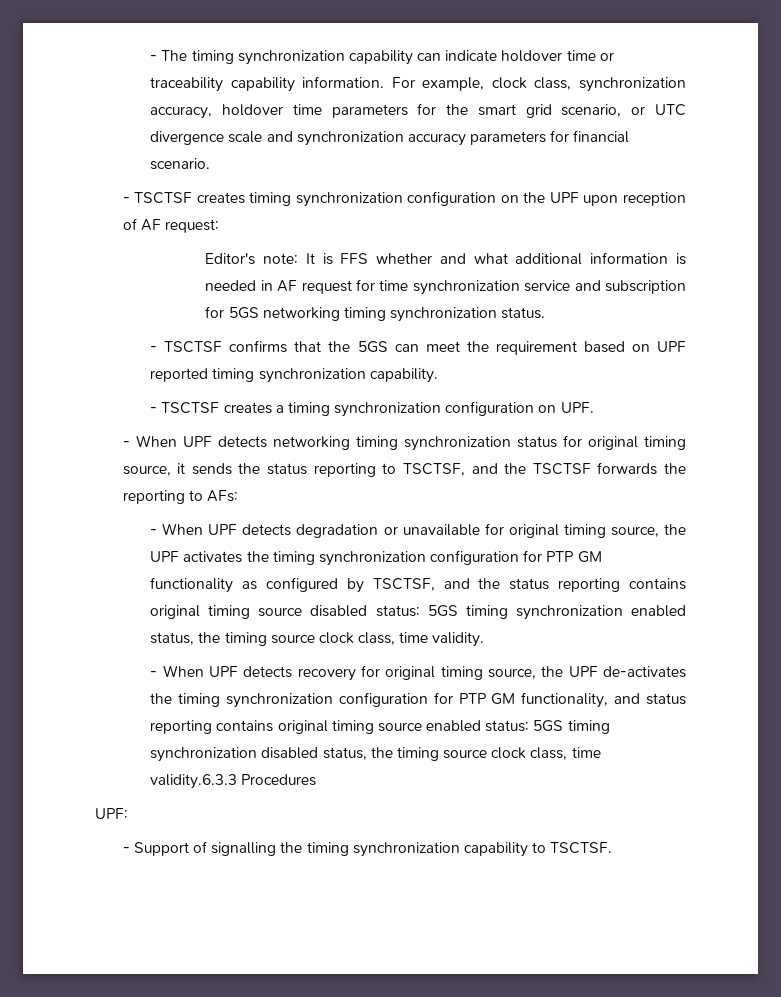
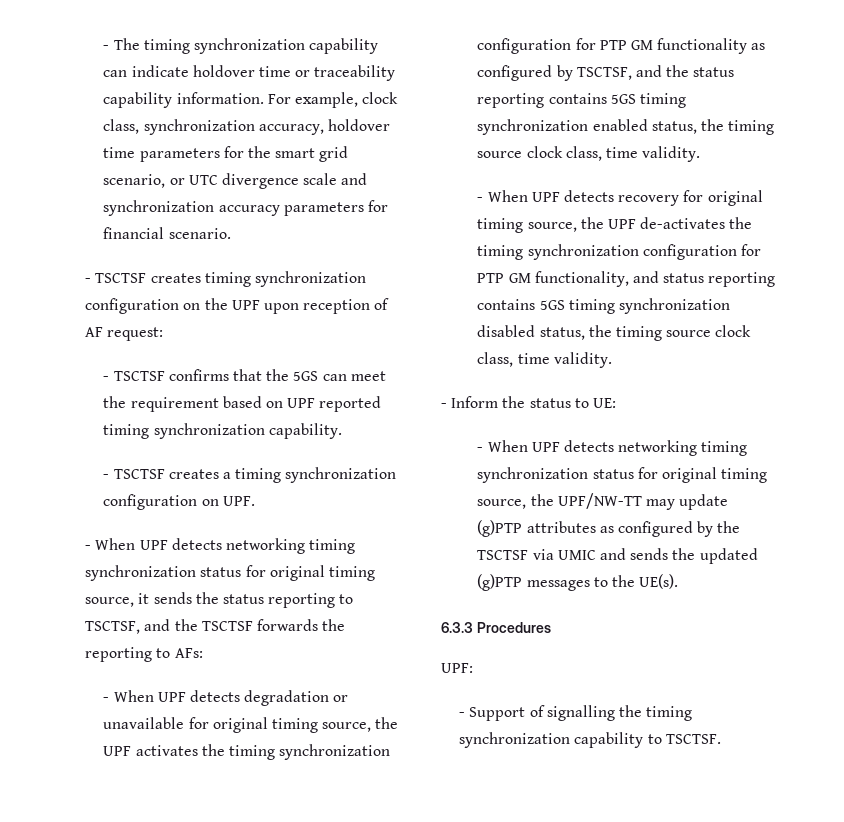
[205,252,686,265] [205,279,686,295] [205,306,546,322] // Editor's note: It is FFS whether and what additional information is needed in AF request for time synchronization service and subscription for 5GS networking timing synchronization status. -> (164, 334) none
[150,605,420,619] original timing source disabled status: -> (607, 98) none
[277,720,530,734] original timing source enabled status: -> (536, 304) none
[150,774,238,789] validity.6.3.3 -> [553,352,612,368] [441,396,616,408] [477,440,748,456] [477,467,768,483] [477,493,729,510] [477,520,741,537] [477,548,758,564] [477,574,679,591] [441,622,473,633] validity. // - Inform the status to UE: // - When UPF detects networking timing synchronization status for original timing source, the UPF/NW-TT may update (g)PTP attributes as configured by the TSCTSF via UMIC and sends the updated (g)PTP messages to the UE(s). // 6.3.3

